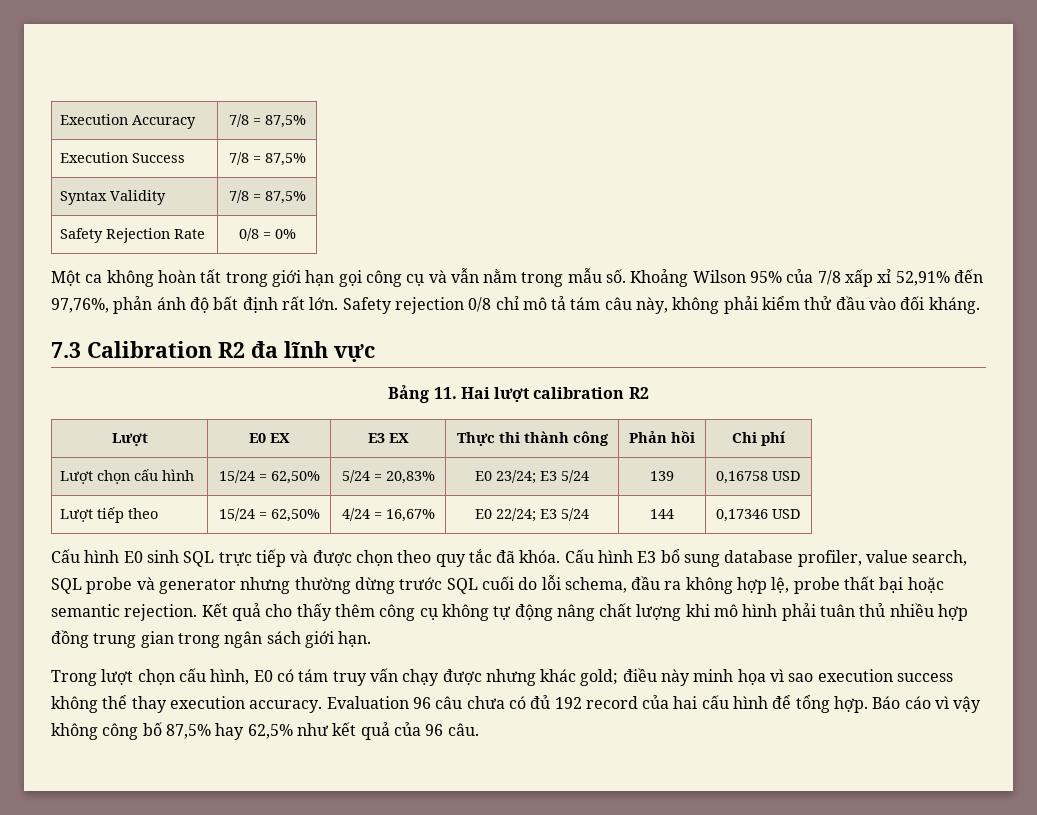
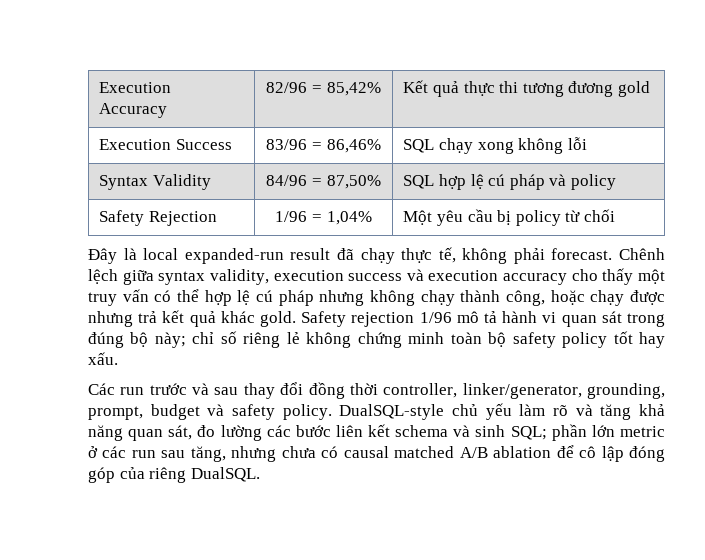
[228,114,306,128] [60,152,186,163] [228,152,306,166] [60,190,167,205] [228,190,306,204] [60,228,206,243] [238,228,296,241] [51,268,984,287] [51,296,980,314] [51,341,375,362] [388,385,649,403] [111,433,148,446] [248,433,290,443] [367,433,409,443] [456,431,609,446] [629,431,695,443] [732,431,786,446] [60,469,195,484] [218,470,320,484] [341,470,435,484] [475,470,589,484] [650,471,674,481] [716,471,801,484] [60,507,159,523] [218,508,320,522] [341,508,435,522] [475,508,589,522] [650,509,674,519] [716,509,801,522] [51,549,968,567] [51,575,944,594] [51,603,969,621] [51,630,372,648] [51,668,954,686] [51,695,982,713] [51,722,479,740] 7/8 = 87,5% // Execution Success | 7/8 = 87,5% // Syntax Validity | 7/8 = 87,5% // Safety Rejection Rate | 0/8 = 0% // Một ca không hoàn tất trong giới hạn gọi công cụ và vẫn nằm trong mẫu số. Khoảng Wilson 95% của 7/8 xấp xỉ 52,91% đến 97,76%, phản ánh độ bất định rất lớn. Safety rejection 0/8 chỉ mô tả tám câu này, không phải kiểm thử đầu vào đối kháng. // 7.3 Calibration R2 đa lĩnh vực // Bảng 11. Hai lượt calibration R2 // Lượt | E0 EX | E3 EX | Thực thi thành công | Phản hồi | Chi phí // Lượt chọn cấu hình | 15/24 = 62,50% | 5/24 = 20,83% | E0 23/24; E3 5/24 | 139 | 0,16758 USD // Lượt tiếp theo | 15/24 = 62,50% | 4/24 = 16,67% | E0 22/24; E3 5/24 | 144 | 0,17346 USD // Cấu hình E0 sinh SQL trực tiếp và được chọn theo quy tắc đã khóa. Cấu hình E3 bổ sung database profiler, value search, SQL probe và generator nhưng thường dừng trước SQL cuối do lỗi schema, đầu ra không hợp lệ, probe thất bại hoặc semantic rejection. Kết quả cho thấy thêm công cụ không tự động nâng chất lượng khi mô hình phải tuân thủ nhiều hợp đồng trung gian trong ngân sách giới hạn. // Trong lượt chọn cấu hình, E0 có tám truy vấn chạy được nhưng khác gold; điều này minh họa vì sao execution success không thể thay execution accuracy. Evaluation 96 câu chưa có đủ 192 record của hai cấu hình để tổng hợp. Báo cáo vì vậy không công bố 87,5% hay 62,5% như kết quả của 96 câu. -> [266,82,381,96] [403,80,651,97] [99,139,233,150] [266,139,381,153] [403,137,587,154] [99,174,212,190] [266,175,381,189] [403,174,617,190] [99,210,218,226] [275,211,372,225] [403,209,616,226] [88,247,665,264] [88,268,665,285] [88,289,666,306] [88,310,665,327] [88,331,665,348] [88,352,118,365] [88,382,665,399] [88,403,665,420] [88,424,665,441] [88,445,665,462] [88,467,260,483] 82/96 = 85,42% | Kết quả thực thi tương đương gold // Execution Success | 83/96 = 86,46% | SQL chạy xong không lỗi // Syntax Validity | 84/96 = 87,50% | SQL hợp lệ cú pháp và policy // Safety Rejection | 1/96 = 1,04% | Một yêu cầu bị policy từ chối // Đây là local expanded-run result đã chạy thực tế, không phải forecast. Chênh lệch giữa syntax validity, execution success và execution accuracy cho thấy một truy vấn có thể hợp lệ cú pháp nhưng không chạy thành công, hoặc chạy được nhưng trả kết quả khác gold. Safety rejection 1/96 mô tả hành vi quan sát trong đúng bộ này; chỉ số riêng lẻ không chứng minh toàn bộ safety policy tốt hay xấu. // Các run trước và sau thay đổi đồng thời controller, linker/generator, grounding, prompt, budget và safety policy. DualSQL-style chủ yếu làm rõ và tăng khả năng quan sát, đo lường các bước liên kết schema và sinh SQL; phần lớn metric ở các run sau tăng, nhưng chưa có causal matched A/B ablation để cô lập đóng góp của riêng DualSQL.

